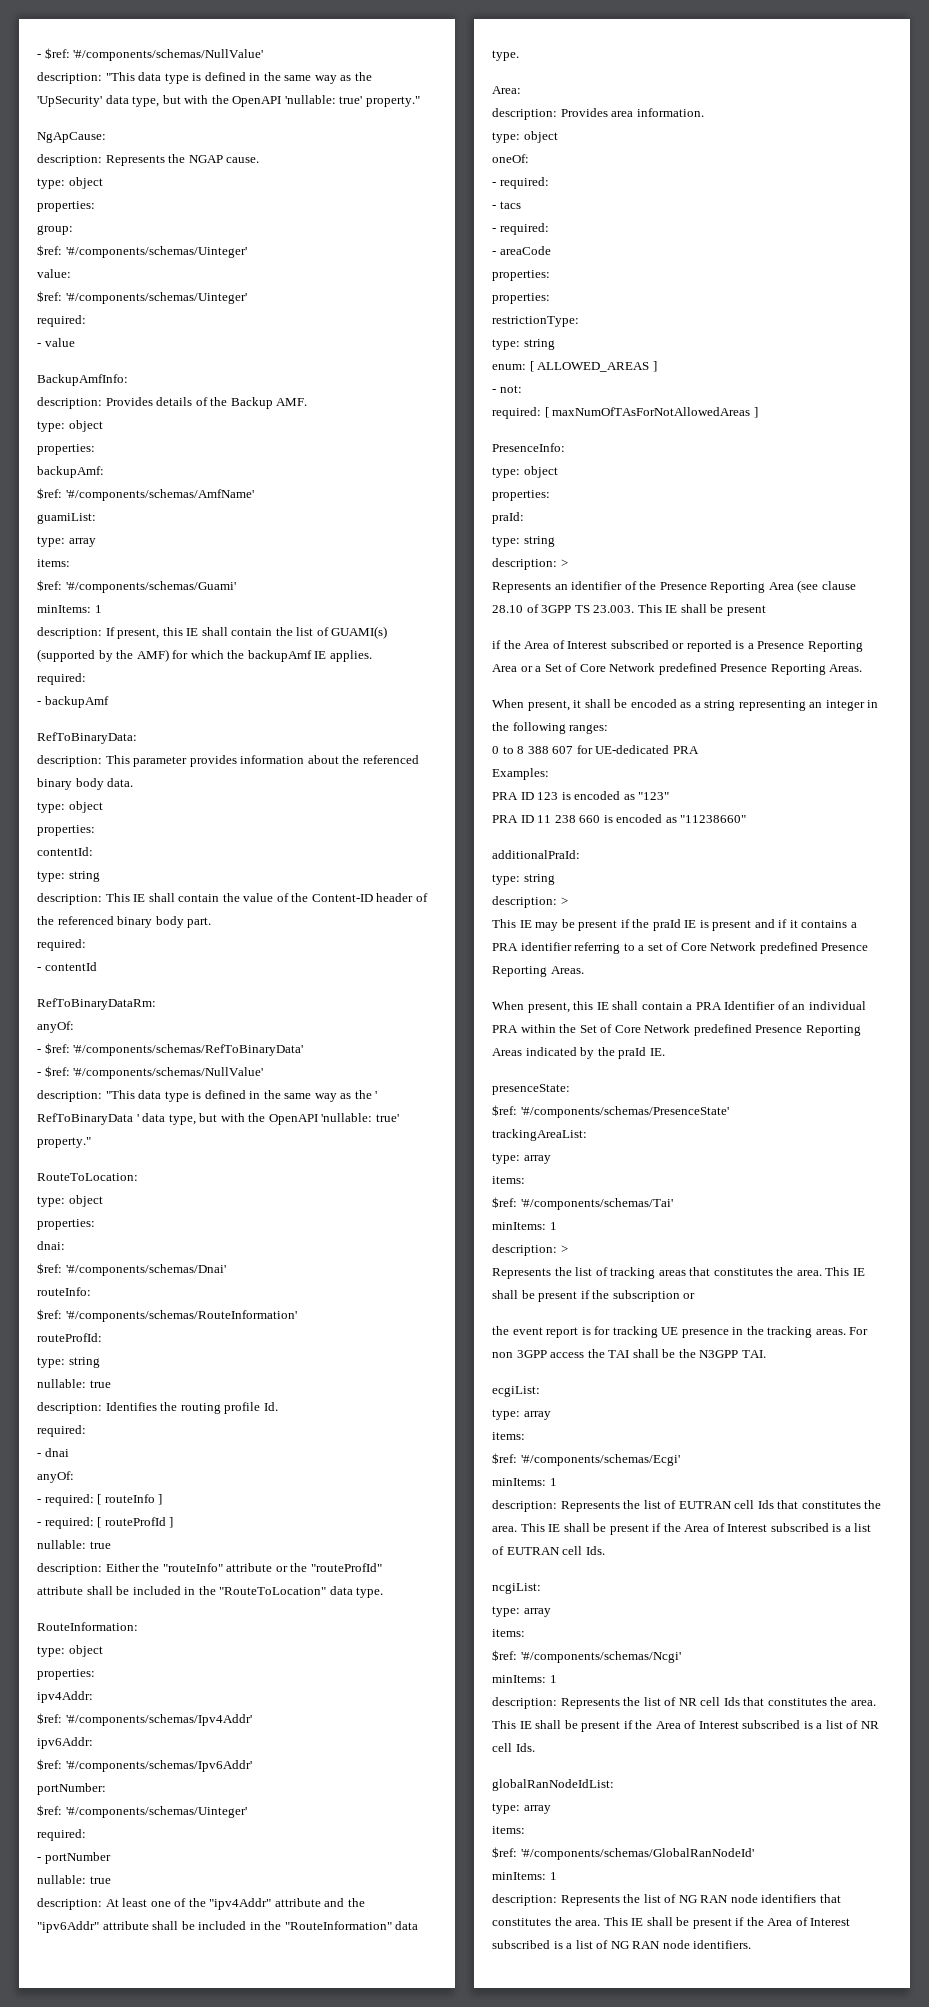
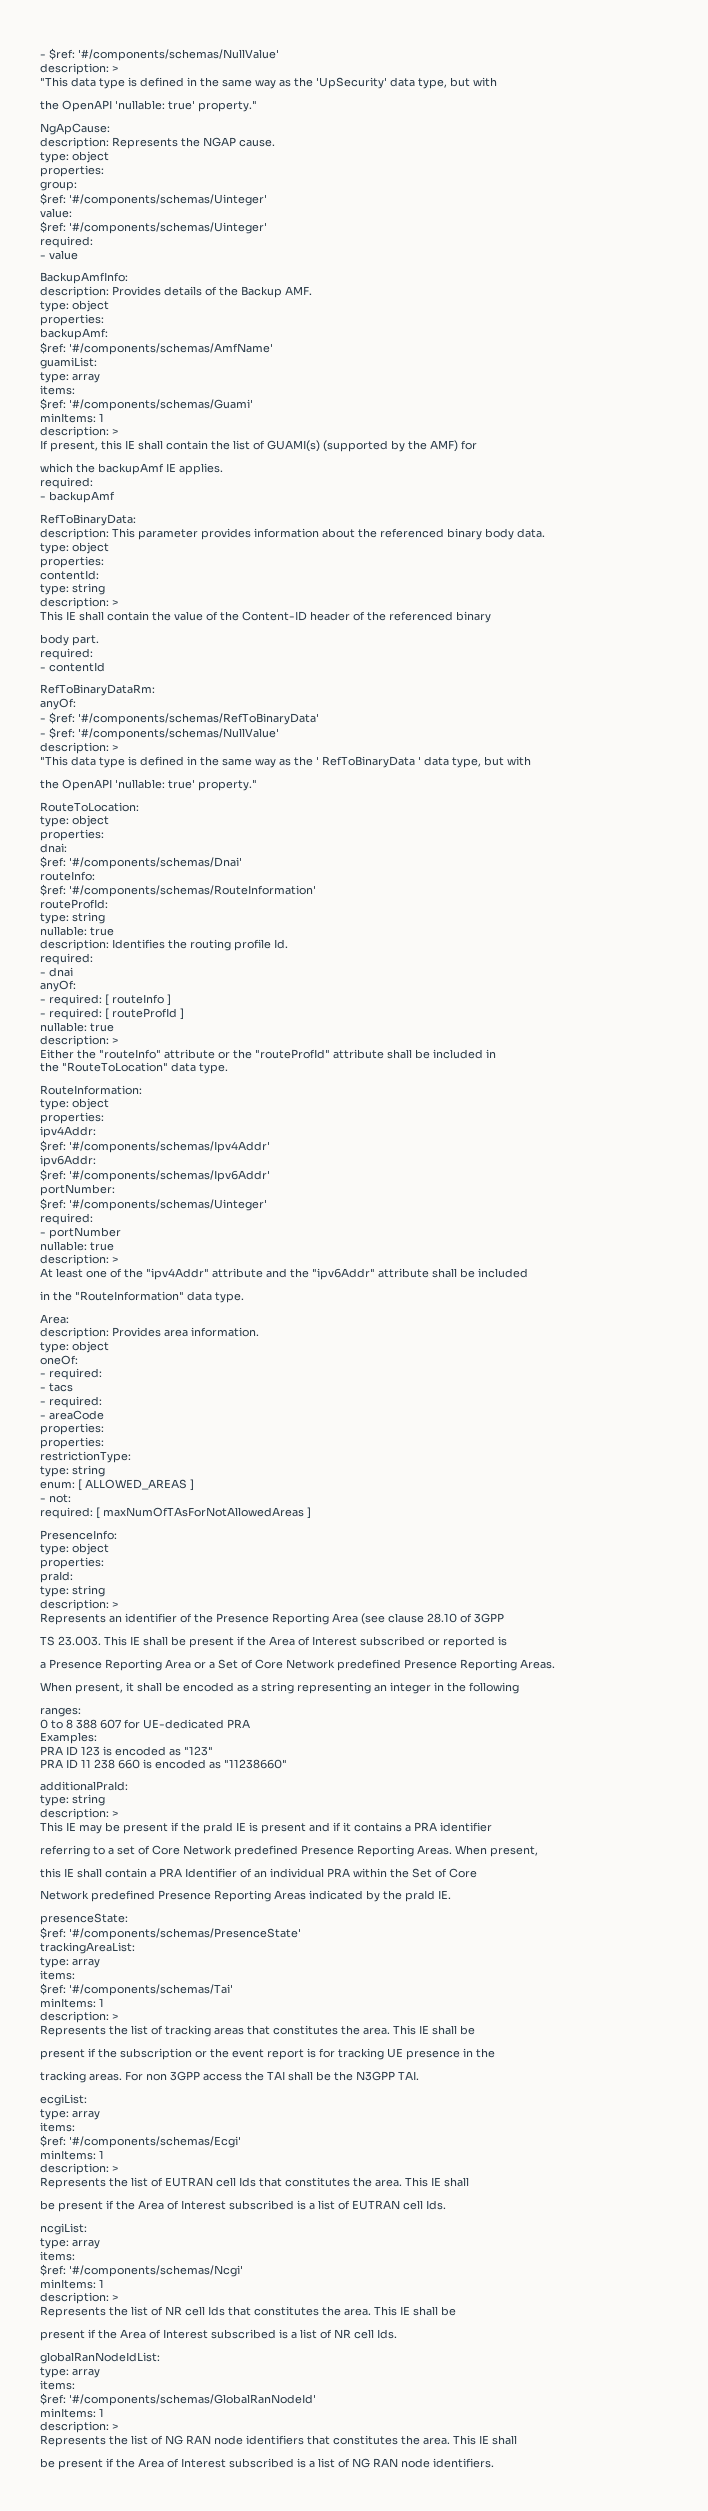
[37,48,264,61] [37,72,102,84] - $ref: '#/components/schemas/NullValue' // description: -> [40,48,279,61] [40,63,118,75] - $ref: '#/components/schemas/NullValue' // description: > //
(209, 99) none -> (497, 82) //
(102, 633) none -> [112,429,118,435] > //
(189, 654) none -> (477, 445) //
(102, 899) none -> [112,600,118,606] > //
(153, 922) none -> (491, 617) //
(102, 1096) none -> [112,745,118,751] > //
(245, 1117) none -> (531, 761) //
(102, 1569) none -> [112,1038,118,1044] > //
(196, 1591) none -> (496, 1053) //
(102, 1904) none -> [112,1257,118,1263] > //
(247, 1925) none -> (528, 1273) //
(572, 609) none -> (504, 1618) //
(766, 610) // -> (234, 1642) none
(745, 645) none -> (507, 1641) //
(566, 728) none -> (519, 1688) //
(572, 946) none -> (492, 1827) //
[492,1001,570,1013] // When present, -> [455,1845,538,1857] When present, //
(641, 1029) none -> (477, 1873) //
(535, 1294) none -> (475, 2030) //
(696, 1296) // -> (207, 2054) none
(764, 1330) none -> (495, 2053) //
(557, 1506) none -> [112,2166,118,2172] > //
(590, 1527) none -> (469, 2182) //
(557, 1703) none -> [112,2295,118,2301] > //
(578, 1724) none -> (456, 2311) //
(557, 1900) none -> [112,2424,118,2430] > //
(673, 1921) none -> (517, 2440) //

